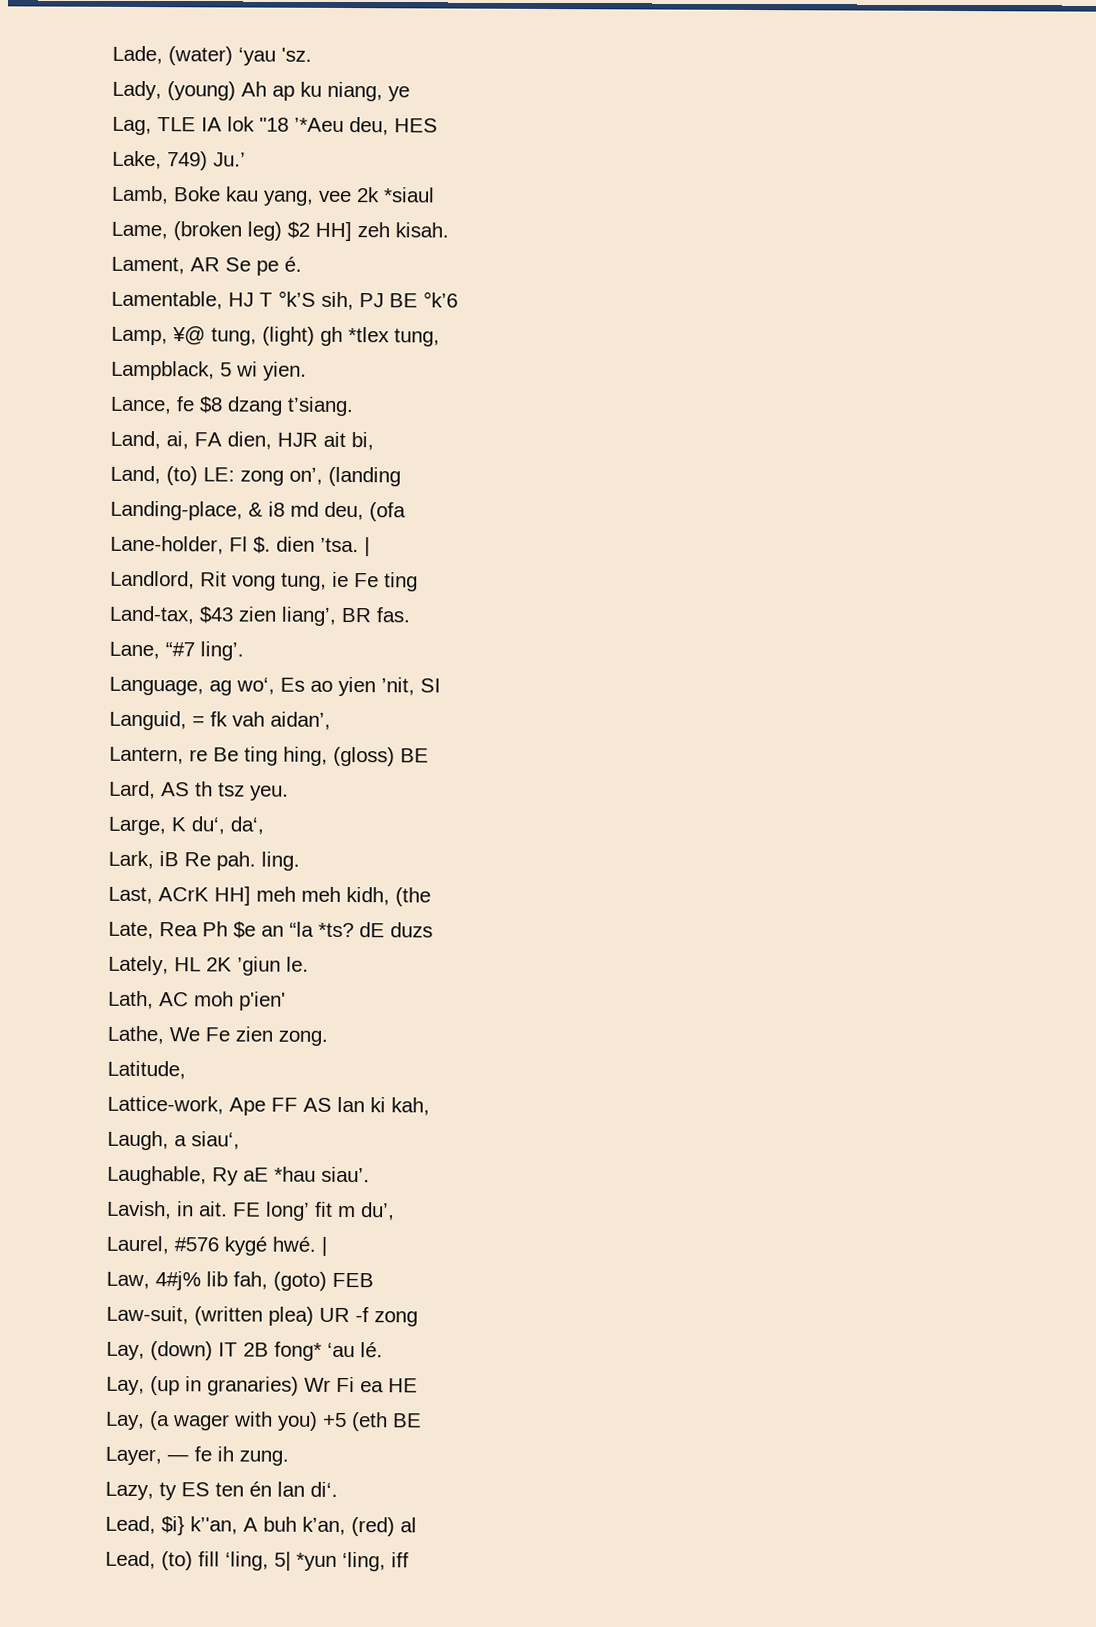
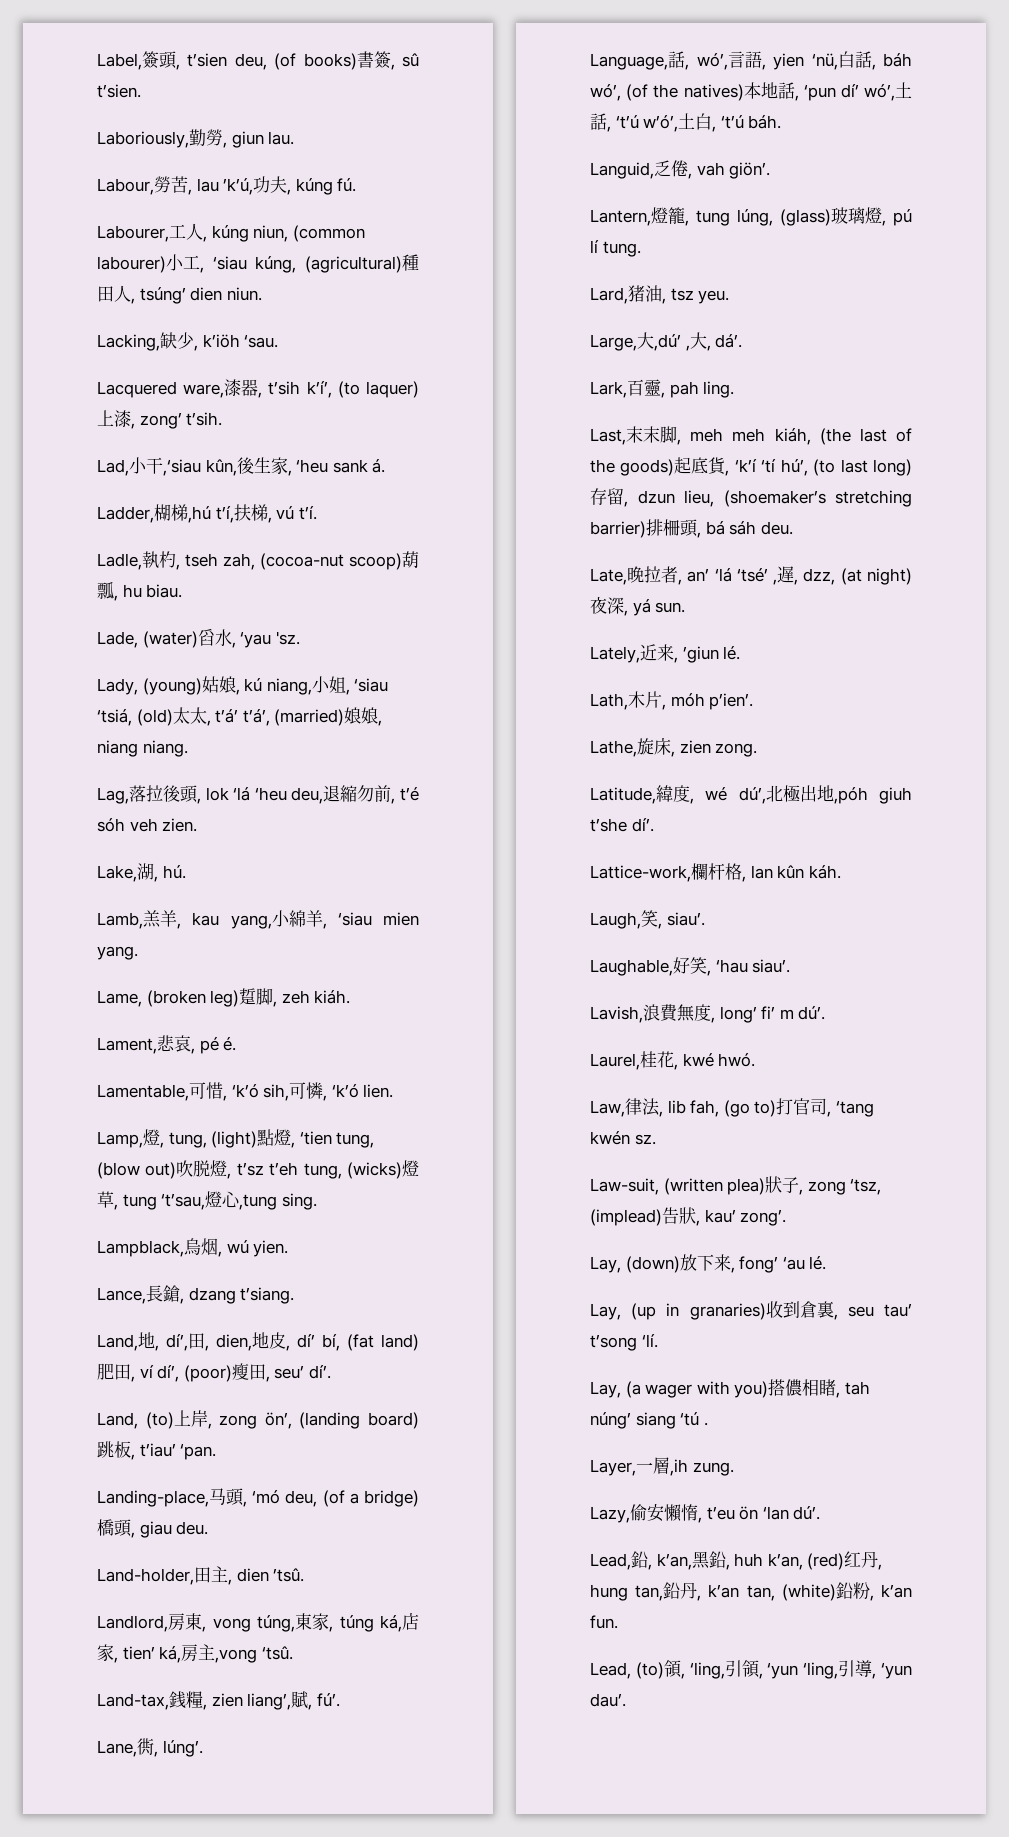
[112,45,312,66] [112,80,410,102] [112,116,438,136] Lade, (water) ‘yau 'sz. // Lady, (young) Ah ap ku niang, ye // Lag, TLE IA lok "18 ’*Aeu deu, HES -> [97,51,419,70] [97,84,141,98] [97,129,295,148] [97,176,357,195] [97,223,365,242] [97,254,420,273] [97,285,262,304] [97,332,279,351] [97,379,419,398] [97,410,223,429] [97,457,386,476] [97,504,317,523] [97,551,419,570] [97,582,183,601] [97,629,300,648] [97,676,389,695] [97,707,383,726] [97,740,188,757] [97,785,419,804] [97,818,198,832] Label,簽頭, t’sien deu, (of books)書簽, sû t’sien. // Laboriously,勤勞, giun lau. // Labour,勞苦, lau ’k’ú,功夫, kúng fú. // Labourer,工人, kúng niun, (common labourer)小工, ‘siau kúng, (agricultural)種田人, tsúng’ dien niun. // Lacking,缺少, k’iöh ‘sau. // Lacquered ware,漆器, t’sih k’í’, (to laquer)上漆, zong’ t’sih. // Lad,小干,‘siau kûn,後生家, ‘heu sank á. // Ladder,楜梯,hú t’í,扶梯, vú t’í. // Ladle,執杓, tseh zah, (cocoa-nut scoop)葫瓢, hu biau. // Lade, (water)舀水, ‘yau 'sz. // Lady, (young)姑娘, kú niang,小姐, ‘siau ‘tsiá, (old)太太, t’á’ t’á’, (married)娘娘, niang niang. // Lag,落拉後頭, lok ‘lá ‘heu deu,退縮勿前, t’é sóh veh zien.
[167,151,246,171] 749) Ju.’ -> [137,863,186,882] 湖, hú.
[173,186,435,206] [111,221,449,242] [111,256,302,276] [111,290,458,311] Boke kau yang, vee 2k *siaul // Lame, (broken leg) $2 HH] zeh kisah. // Lament, AR Se pe é. // Lamentable, HJ T °k’S sih, PJ BE °k’6 -> [143,910,419,929] [97,946,138,960] [97,988,351,1007] [97,1035,237,1054] [97,1082,394,1101] 羔羊, kau yang,小綿羊, ‘siau mien yang. // Lame, (broken leg)踅脚, zeh kiáh. // Lament,悲哀, pé é. // Lamentable,可惜, ‘k’ó sih,可憐, ‘k’ó lien.
[172,326,206,346] ¥@ -> [143,1129,164,1148] 燈,
[320,326,440,347] [111,360,258,381] gh *tlex tung, // Lampblack, 5 wi -> [257,1129,375,1148] [97,1160,419,1179] [97,1191,317,1210] [97,1238,249,1257] 點燈, ‘tien tung, (blow out)吹脱燈, t’sz t’eh tung, (wicks)燈草, tung ‘t’sau,燈心,tung sing. // Lampblack,烏烟, wú
[176,396,223,414] fe $8 -> [146,1285,184,1304] 長鎗,
[166,431,374,451] [110,465,401,487] [110,500,406,522] [110,535,370,557] [110,570,418,592] [109,605,411,626] ai, FA dien, HJR ait bi, // Land, (to) LE: zong on’, (landing // Landing-place, & i8 md deu, (ofa // Lane-holder, Fl $. dien ’tsa. | // Landlord, Rit vong tung, ie Fe ting // Land-tax, $43 zien liang’, BR fas. -> [138,1332,419,1351] [97,1363,331,1382] [97,1410,419,1429] [97,1441,217,1460] [97,1488,419,1507] [97,1519,209,1538] [97,1566,305,1585] [97,1613,419,1632] [97,1644,293,1663] [97,1691,340,1710] 地, dí’,田, dien,地皮, dí’ bí, (fat land)肥田, ví dí’, (poor)瘦田, seu’ dí’. // Land, (to)上岸, zong ön’, (landing board)跳板, t’iau’ ‘pan. // Landing-place,马頭, ‘mó deu, (of a bridge)橋頭, giau deu. // Land-holder,田主, dien ’tsû. // Landlord,房東, vong túng,東家, túng ká,店家, tien’ ká,房主,vong ‘tsû. // Land-tax,銭糧, zien liang’,賦, fú’.
[165,641,244,661] “#7 ling’. -> [137,1738,203,1757] 衖, lúng’.
[209,676,441,697] [109,710,331,731] [109,746,429,767] ag wo‘, Es ao yien ’nit, SI // Languid, = fk vah aidan’, // Lantern, re Be ting hing, (gloss) BE -> [668,51,912,70] [590,82,912,101] [590,113,782,132] [590,160,771,179] [590,207,912,226] [590,240,641,257] 話, wó’,言語, yien ‘nü,白話, báh wó’, (of the natives)本地話, ‘pun dí’ wó’,土話, ‘t’ú w’ó’,土白, ‘t’ú báh. // Languid,乏倦, vah giön’. // Lantern,燈籠, tung lúng, (glass)玻璃燈, pú lí tung.
[161,781,213,797] AS th -> [628,285,666,304] 猪油,
[171,816,264,835] [108,850,256,871] K du‘, da‘, // Lark, iB Re pah. -> [637,332,743,351] [590,379,699,398] 大,dú’ ,大, dá’. // Lark,百靈, pah
[158,886,251,906] ACrK HH] -> [626,426,681,445] 末末脚,
[346,887,390,906] kidh, -> [774,428,811,445] kiáh,
[108,921,433,940] [108,955,309,976] [108,990,286,1011] // Late, Rea Ph $e an “la *ts? dE duzs // Lately, HL 2K ’giun le. // Lath, AC moh p'ien' -> [859,428,912,442] [590,457,912,476] [590,488,912,507] [590,519,793,538] [590,566,912,585] [590,597,686,616] [590,644,741,663] [590,691,754,710] last of the goods)起底貨, ‘k’í ‘tí hú’, (to last long)存留, dzun lieu, (shoemaker’s stretching barrier)排柵頭, bá sáh deu. // Late,晚拉者, an’ ‘lá ‘tsé’ ,遅, dzz, (at night)夜深, yá sun. // Lately,近来, ’giun lé. // Lath,木片, móh p’ien’.
[169,1027,230,1042] We Fe -> [637,738,675,757] 旋床,
[107,1095,430,1116] // Lattice-work, Ape FF AS lan ki kah, -> [656,785,912,804] [590,818,654,832] [590,863,841,882] 緯度, wé dú’,北極出地,póh giuh t’she dí’. // Lattice-work,欄杆格, lan kûn káh.
[174,1131,240,1150] a siau‘, -> [641,910,705,929] 笑, siau’.
[212,1166,316,1186] Ry aE *hau -> [673,957,748,976] 好笑, ‘hau
[177,1201,395,1221] [106,1235,327,1256] [106,1271,374,1291] in ait. FE long’ fit m du’, // Laurel, #576 kygé hwé. | // Law, 4#j% lib fah, (goto) FEB -> [643,1004,826,1023] [590,1051,756,1070] [590,1098,874,1117] [590,1131,656,1145] 浪費無度, long’ fi’ m dú’. // Laurel,桂花, kwé hwó. // Law,律法, lib fah, (go to)打官司, ‘tang kwén sz.
[319,1307,418,1327] UR -f zong -> [765,1176,882,1195] [590,1207,787,1226] 狀子, zong ‘tsz, (implead)告狀, kau’ zong’.
[218,1341,322,1361] IT 2B fong* -> [679,1254,779,1273] 放下来, fong’
[304,1376,418,1393] Wr Fi ea HE -> [765,1301,912,1320] [590,1334,658,1351] 收到倉裏, seu tau’ t’song ‘lí.
[322,1412,422,1432] [105,1446,289,1466] [105,1481,338,1501] [105,1515,417,1537] [105,1550,409,1572] +5 (eth BE // Layer, — fe ih zung. // Lazy, ty ES ten én lan di‘. // Lead, $i} k’'an, A buh k’an, (red) al // Lead, (to) fill ‘ling, 5| *yun ‘ling, iff -> [768,1379,870,1398] [590,1412,708,1429] [590,1457,734,1476] [590,1504,821,1523] [590,1551,883,1570] [590,1582,912,1601] [590,1615,618,1629] [590,1660,912,1679] [590,1693,626,1707] 搭儂相睹, tah núng’ siang ‘tú . // Layer,一層,ih zung. // Lazy,偷安懶惰, t’eu ön ‘lan dú’. // Lead,鉛, k’an,黑鉛, huh k’an, (red)红丹, hung tan,鉛丹, k’an tan, (white)鉛粉, k’an fun. // Lead, (to)領, ‘ling,引領, ‘yun ‘ling,引導, ‘yun dau’.

